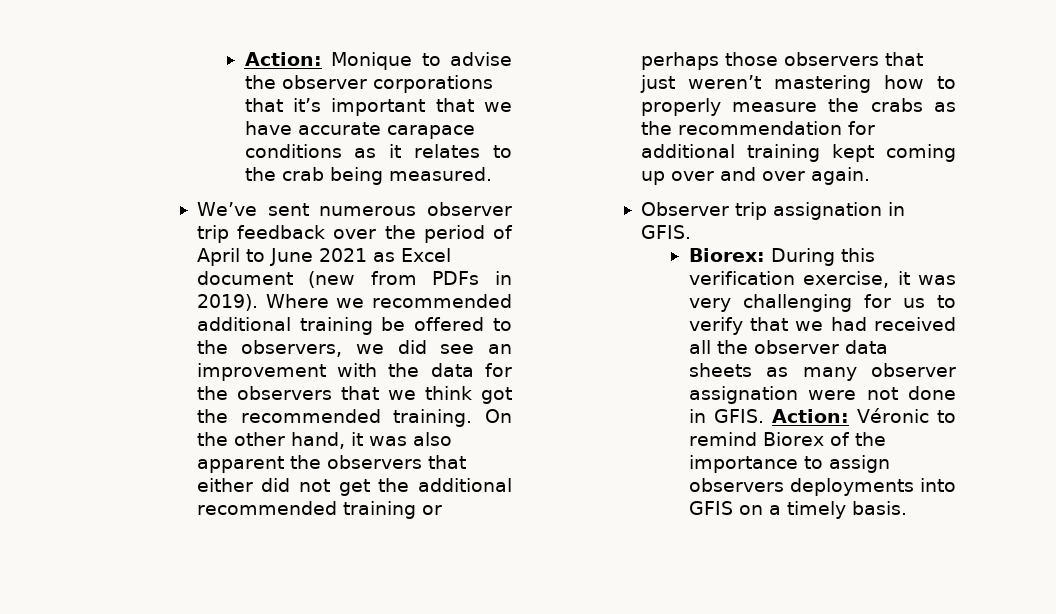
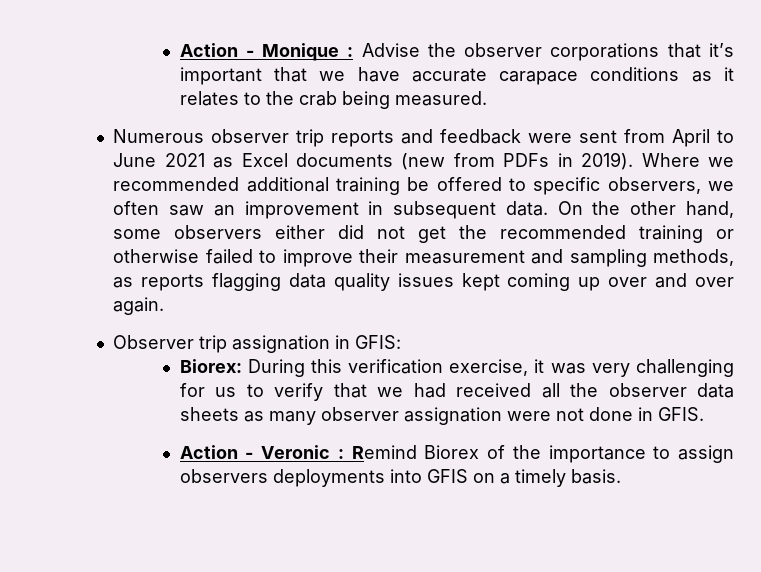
[244,52,512,70] Action: Monique to advise -> [179,43,420,61] Action - Monique : Advise
[196,202,512,216] [196,225,513,243] We’ve sent numerous observer trip feedback over the period of -> [113,129,666,147] Numerous observer trip reports and feedback were sent from
[196,271,293,285] document -> [295,153,393,167] documents
[196,340,228,354] the -> [533,177,601,195] specific
[397,340,512,354] [196,363,512,381] [196,386,512,404] [196,409,512,427] [196,432,452,449] [196,455,466,473] did see an improvement with the data for the observers that we think got the recommended training. On the other hand, it was also apparent the observers that -> [113,201,734,219] [113,225,263,239] often saw an improvement in subsequent data. On the other hand, some observers
[417,478,512,492] additional -> (488, 232) none
[640,52,923,70] [639,75,956,93] [640,98,956,116] [640,121,875,135] [640,144,820,162] perhaps those observers that just weren’t mastering how to properly measure the crabs as the recommendation for additional training -> [113,249,734,267] [113,273,454,291] otherwise failed to improve their measurement and sampling methods, as reports flagging data quality issues
[640,225,691,239] GFIS. -> [355,335,402,349] GFIS:
[771,408,956,423] [688,432,757,446] Action: Véronic to remind -> [179,445,417,459] // Action - Veronic : Remind

